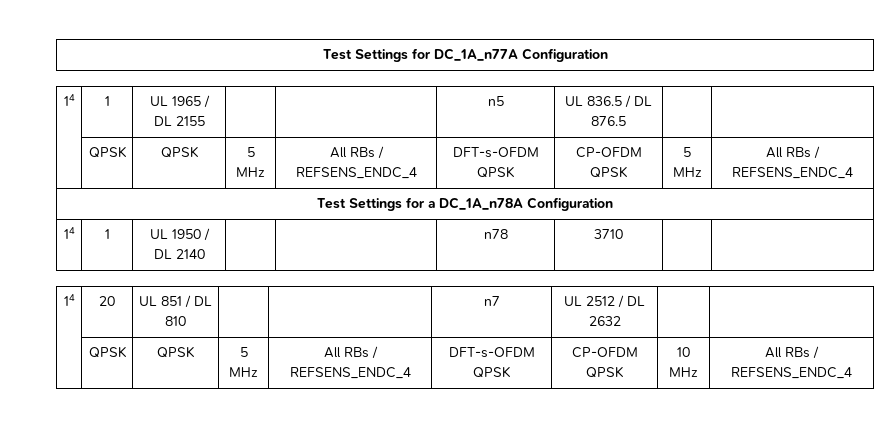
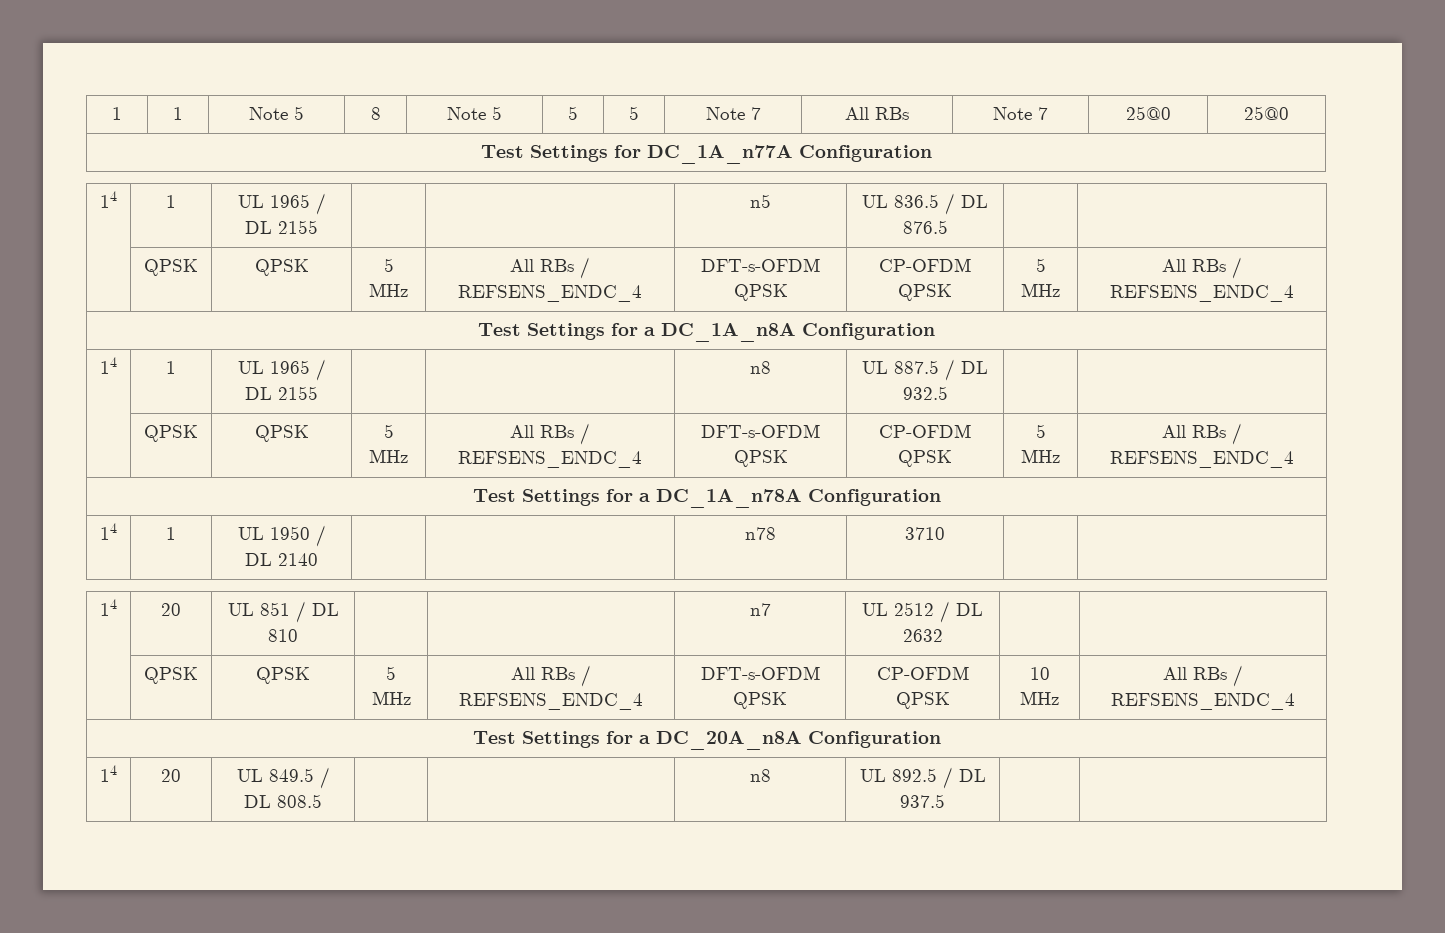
(322, 54) none -> [112,107,122,120] [173,107,183,120] [249,106,304,120] [370,107,381,120] [447,106,502,120] [568,106,578,120] [629,106,639,120] [705,107,761,120] [845,107,909,120] [993,107,1048,120] [1125,106,1171,120] [1244,106,1289,120] 1 | 1 | Note 5 | 8 | Note 5 | 5 | 5 | Note 7 | All RBs | Note 7 | 25@0 | 25@0 //
(853, 173) none -> [478,323,935,342] [100,357,117,374] [166,361,176,374] [237,359,326,381] [245,386,318,400] [750,361,771,374] [862,359,988,381] [902,386,948,400] [144,425,198,442] [254,425,309,442] [383,424,394,438] [369,449,408,463] [510,423,590,445] [458,451,642,468] [701,424,820,438] [733,450,788,467] [879,424,971,438] [898,450,952,467] [1035,424,1046,438] [1021,449,1060,463] [1162,423,1242,445] [1110,451,1294,468] // Test Settings for a DC_1A_n8A Configuration // 14 | 1 | UL 1965 / DL 2155 | | | n8 | UL 887.5 / DL 932.5 | | // | QPSK | QPSK | 5 MHz | All RBs / REFSENS_ENDC_4 | DFT-s-OFDM QPSK | CP-OFDM QPSK | 5 MHz | All RBs / REFSENS_ENDC_4
(852, 373) none -> [472,731,941,750] [100,765,117,782] [161,769,181,782] [236,767,330,789] [244,794,322,808] [749,769,771,782] [859,767,986,789] [900,794,945,808] // Test Settings for a DC_20A_n8A Configuration // 14 | 20 | UL 849.5 / DL 808.5 | | | n8 | UL 892.5 / DL 937.5 | |

